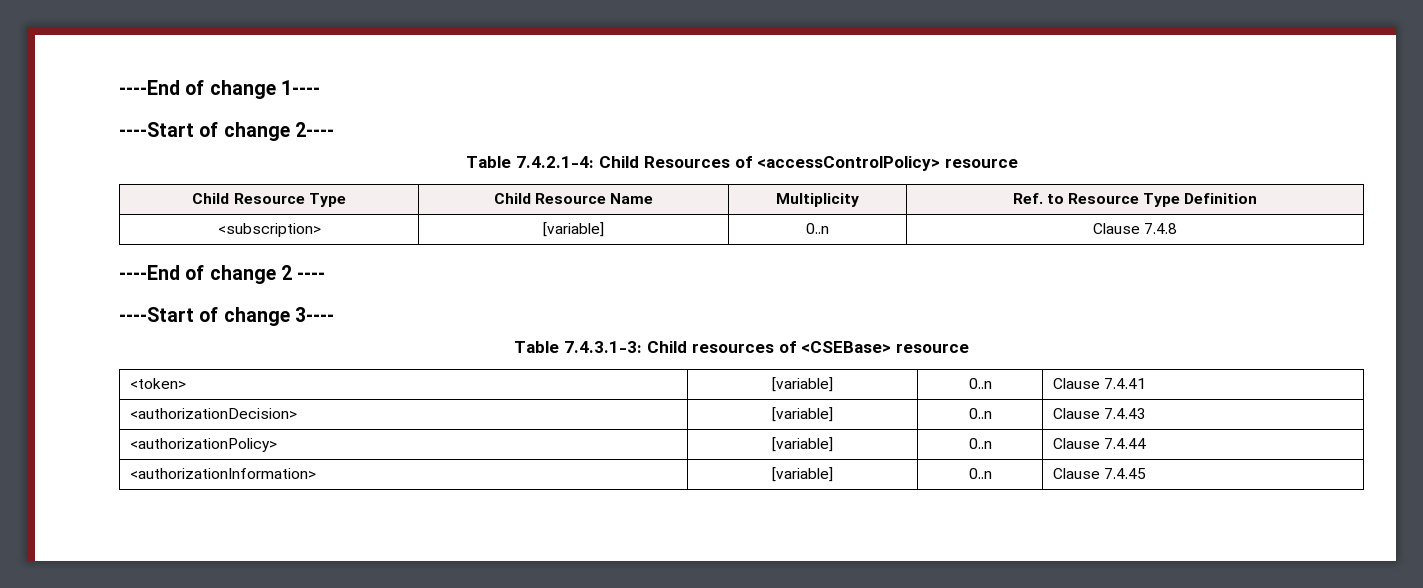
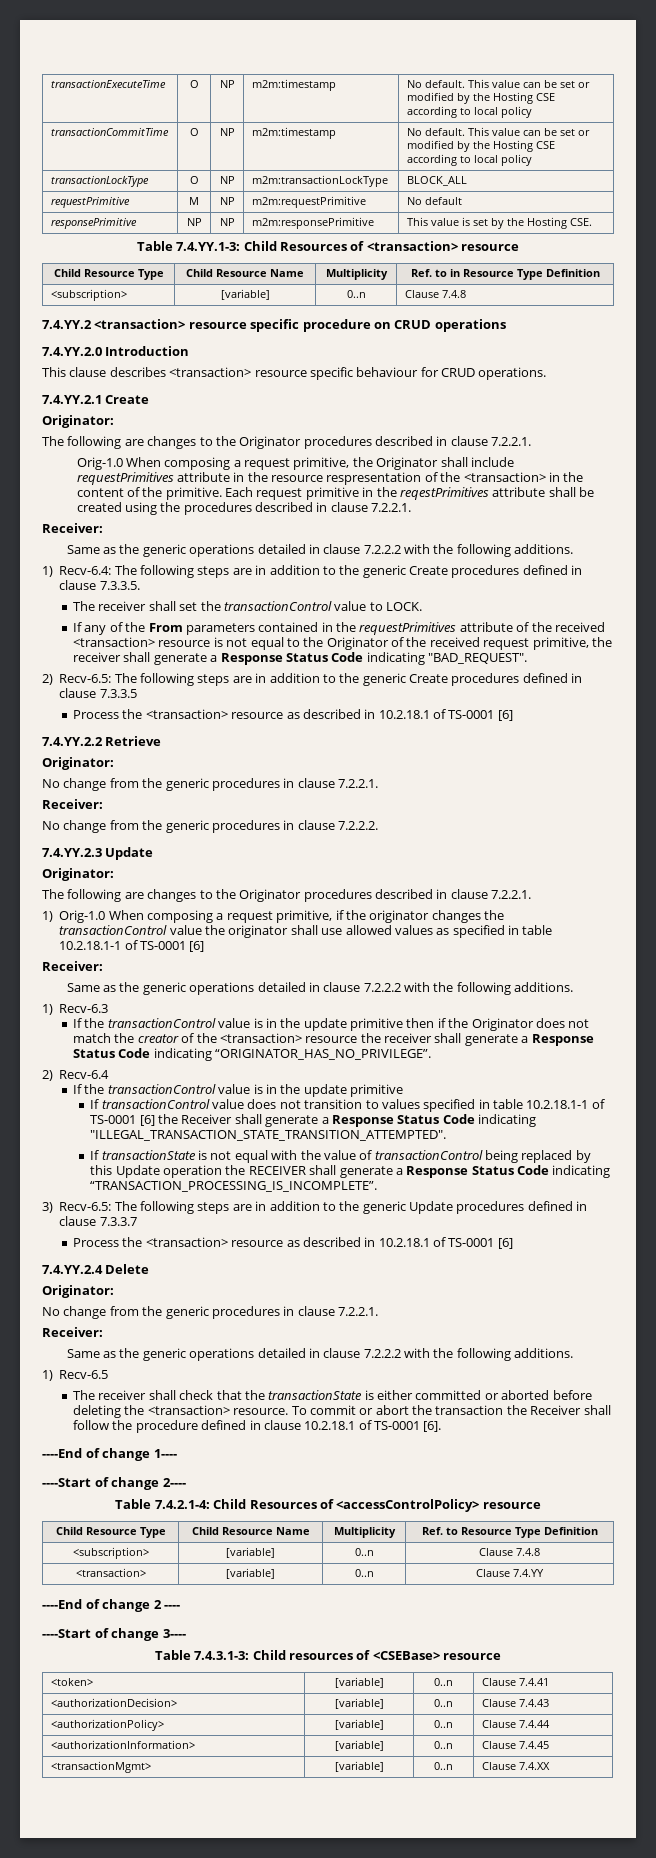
(119, 87) none -> [50,80,166,88] [189,80,199,88] [219,80,235,88] [251,79,336,91] [406,79,590,88] [406,92,555,104] [406,106,532,118] [50,128,169,136] [189,128,199,136] [219,128,235,136] [251,127,336,139] [406,127,590,136] [406,140,555,152] [406,154,532,166] [50,176,149,187] [189,176,199,184] [219,176,235,184] [251,175,388,187] [406,176,467,186] [50,197,130,208] [189,197,199,205] [219,197,235,205] [251,196,366,208] [406,197,462,205] [50,218,137,229] [186,218,202,226] [219,218,235,226] [251,217,374,229] [406,217,592,229] [136,241,520,251] [53,269,164,280] [186,269,304,277] [325,269,388,280] [410,269,600,280] [50,289,127,301] [220,289,270,300] [346,290,366,298] [404,290,466,298] [42,319,506,332] [42,346,190,356] [42,367,547,380] [42,395,150,404] [42,415,114,428] [42,436,532,449] [76,457,514,470] [76,472,584,485] [76,487,595,500] [76,502,412,515] [42,523,103,533] [66,544,574,557] [42,565,583,578] [59,580,140,590] [73,601,423,611] [73,622,605,635] [73,637,612,650] [73,652,528,665] [42,673,583,686] [59,688,137,698] [73,709,513,721] [42,736,162,746] [42,757,114,770] [42,778,378,791] [42,799,103,809] [42,820,378,833] [42,847,154,860] [42,868,114,881] [42,889,532,902] [42,910,505,923] [59,925,553,938] [59,940,205,952] [42,961,103,971] [66,982,574,995] [42,1004,109,1015] [73,1018,590,1031] [73,1033,594,1046] [73,1048,432,1061] [42,1070,110,1081] [73,1084,404,1097] [90,1099,605,1112] [90,1114,537,1127] [90,1130,447,1141] [90,1150,591,1163] [90,1165,611,1178] [90,1181,378,1192] [42,1201,588,1214] [59,1216,137,1226] [73,1237,513,1249] [42,1264,150,1274] [42,1285,114,1298] [42,1306,378,1319] [42,1327,103,1337] [66,1348,574,1361] [42,1370,109,1381] [73,1390,592,1400] [73,1405,611,1418] [73,1420,442,1433] transactionExecuteTime | O | NP | m2m:timestamp | No default. This value can be set or modified by the Hosting CSE according to local policy // transactionCommitTime | O | NP | m2m:timestamp | No default. This value can be set or modified by the Hosting CSE according to local policy // transactionLockType | O | NP | m2m:transactionLockType | BLOCK_ALL // requestPrimitive | M | NP | m2m:requestPrimitive | No default // responsePrimitive | NP | NP | m2m:responsePrimitive | This value is set by the Hosting CSE. // Table 7.4.YY.1-3: Child Resources of <transaction> resource // Child Resource Type | Child Resource Name | Multiplicity | Ref. to in Resource Type Definition // <subscription> | [variable] | 0..n | Clause 7.4.8 // 7.4.YY.2 <transaction> resource specific procedure on CRUD operations // 7.4.YY.2.0 Introduction // This clause describes <transaction> resource specific behaviour for CRUD operations. // 7.4.YY.2.1 Create // Originator: // The following are changes to the Originator procedures described in clause 7.2.2.1. // Orig-1.0 When composing a request primitive, the Originator shall include requestPrimitives attribute in the resource respresentation of the <transaction> in the content of the primitive. Each request primitive in the reqestPrimitives attribute shall be created using the procedures described in clause 7.2.2.1. // Receiver: // Same as the generic operations detailed in clause 7.2.2.2 with the following additions. // 1) Recv-6.4: The following steps are in addition to the generic Create procedures defined in clause 7.3.3.5. // The receiver shall set the transactionControl value to LOCK. // If any of the From parameters contained in the requestPrimitives attribute of the received <transaction> resource is not equal to the Originator of the received request primitive, the receiver shall generate a Response Status Code indicating "BAD_REQUEST". // 2) Recv-6.5: The following steps are in addition to the generic Create procedures defined in clause 7.3.3.5 // Process the <transaction> resource as described in 10.2.18.1 of TS-0001 [6] // 7.4.YY.2.2 Retrieve // Originator: // No change from the generic procedures in clause 7.2.2.1. // Receiver: // No change from the generic procedures in clause 7.2.2.2. // 7.4.YY.2.3 Update // Originator: // The following are changes to the Originator procedures described in clause 7.2.2.1. // 1) Orig-1.0 When composing a request primitive, if the originator changes the transactionControl value the originator shall use allowed values as specified in table 10.2.18.1-1 of TS-0001 [6] // Receiver: // Same as the generic operations detailed in clause 7.2.2.2 with the following additions. // 1) Recv-6.3 // If the transactionControl value is in the update primitive then if the Originator does not match the creator of the <transaction> resource the receiver shall generate a Response Status Code indicating “ORIGINATOR_HAS_NO_PRIVILEGE”. // 2) Recv-6.4 // If the transactionControl value is in the update primitive // If transactionControl value does not transition to values specified in table 10.2.18.1-1 of TS-0001 [6] the Receiver shall generate a Response Status Code indicating "ILLEGAL_TRANSACTION_STATE_TRANSITION_ATTEMPTED". // If transactionState is not equal with the value of transactionControl being replaced by this Update operation the RECEIVER shall generate a Response Status Code indicating “TRANSACTION_PROCESSING_IS_INCOMPLETE”. // 3) Recv-6.5: The following steps are in addition to the generic Update procedures defined in clause 7.3.3.7 // Process the <transaction> resource as described in 10.2.18.1 of TS-0001 [6] // 7.4.YY.2.4 Delete // Originator: // No change from the generic procedures in clause 7.2.2.1. // Receiver: // Same as the generic operations detailed in clause 7.2.2.2 with the following additions. // 1) Recv-6.5 // The receiver shall check that the transactionState is either committed or aborted before deleting the <transaction> resource. To commit or abort the transaction the Receiver shall follow the procedure defined in clause 10.2.18.1 of TS-0001 [6]. //
(1178, 228) none -> [75,1568,146,1577] [226,1568,275,1579] [354,1569,374,1577] [475,1569,544,1577] // <transaction> | [variable] | 0..n | Clause 7.4.YY
(1147, 473) none -> [50,1761,151,1773] [334,1761,384,1772] [433,1762,453,1770] [481,1762,550,1770] // <transactionMgmt> | [variable] | 0..n | Clause 7.4.XX

